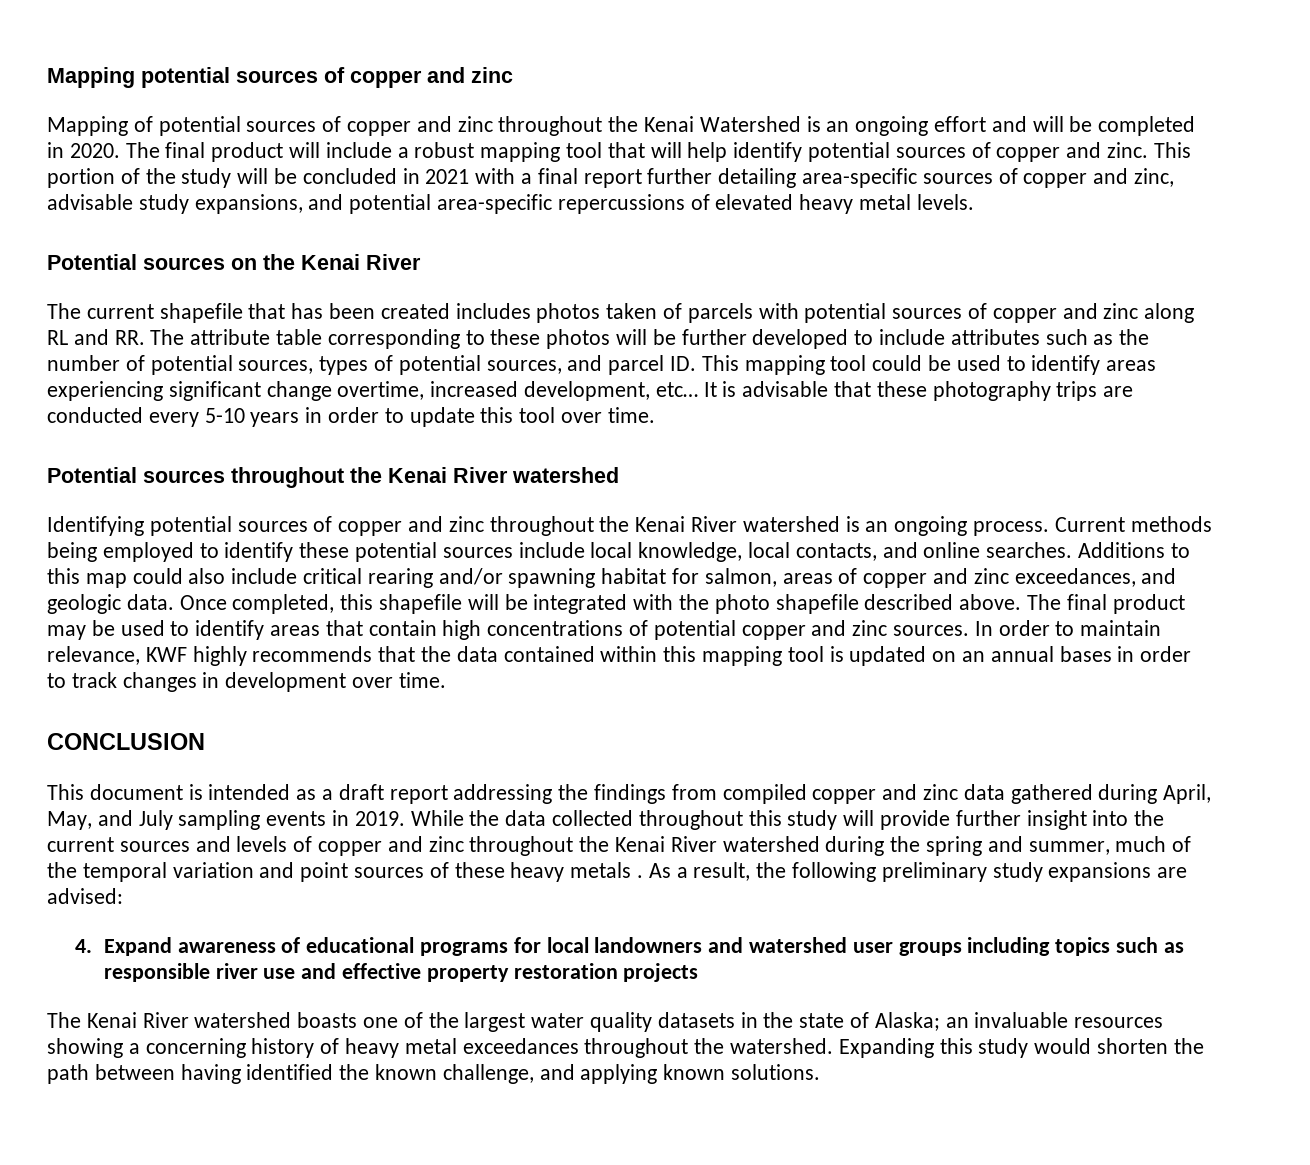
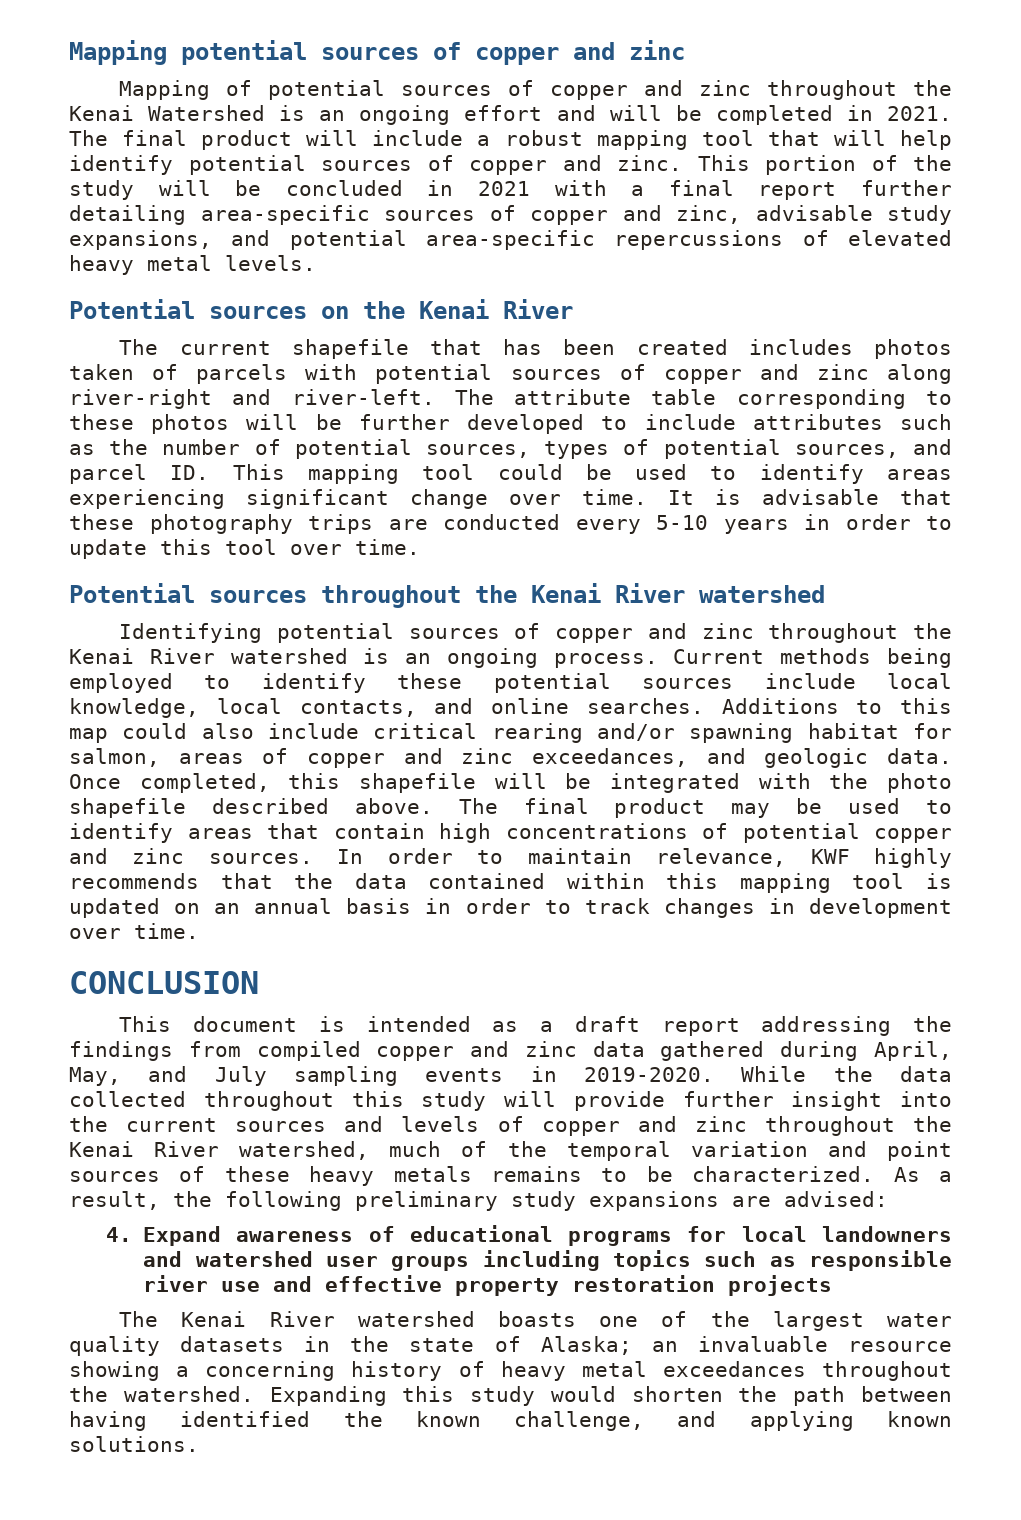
[69,143,120,158] 2020. -> [887,106,953,121] 2021.
[47,329,145,345] RL and RR. -> [69,389,435,409] river-right and river-left.
[337,381,698,401] overtime, increased development, etc… -> [509,489,647,505] over time.
[1059,646,1112,662] bases -> [346,898,412,914] basis
[354,811,405,826] 2019. -> [584,1067,714,1082] 2019-2020.
[722,836,1110,856] watershed during the spring and summer, -> [239,1141,370,1160] watershed,
[637,875,644,878] . -> [491,1166,875,1182] remains to be characterized.
[1074,1017,1164,1028] resources -> [847,1341,952,1352] resource

